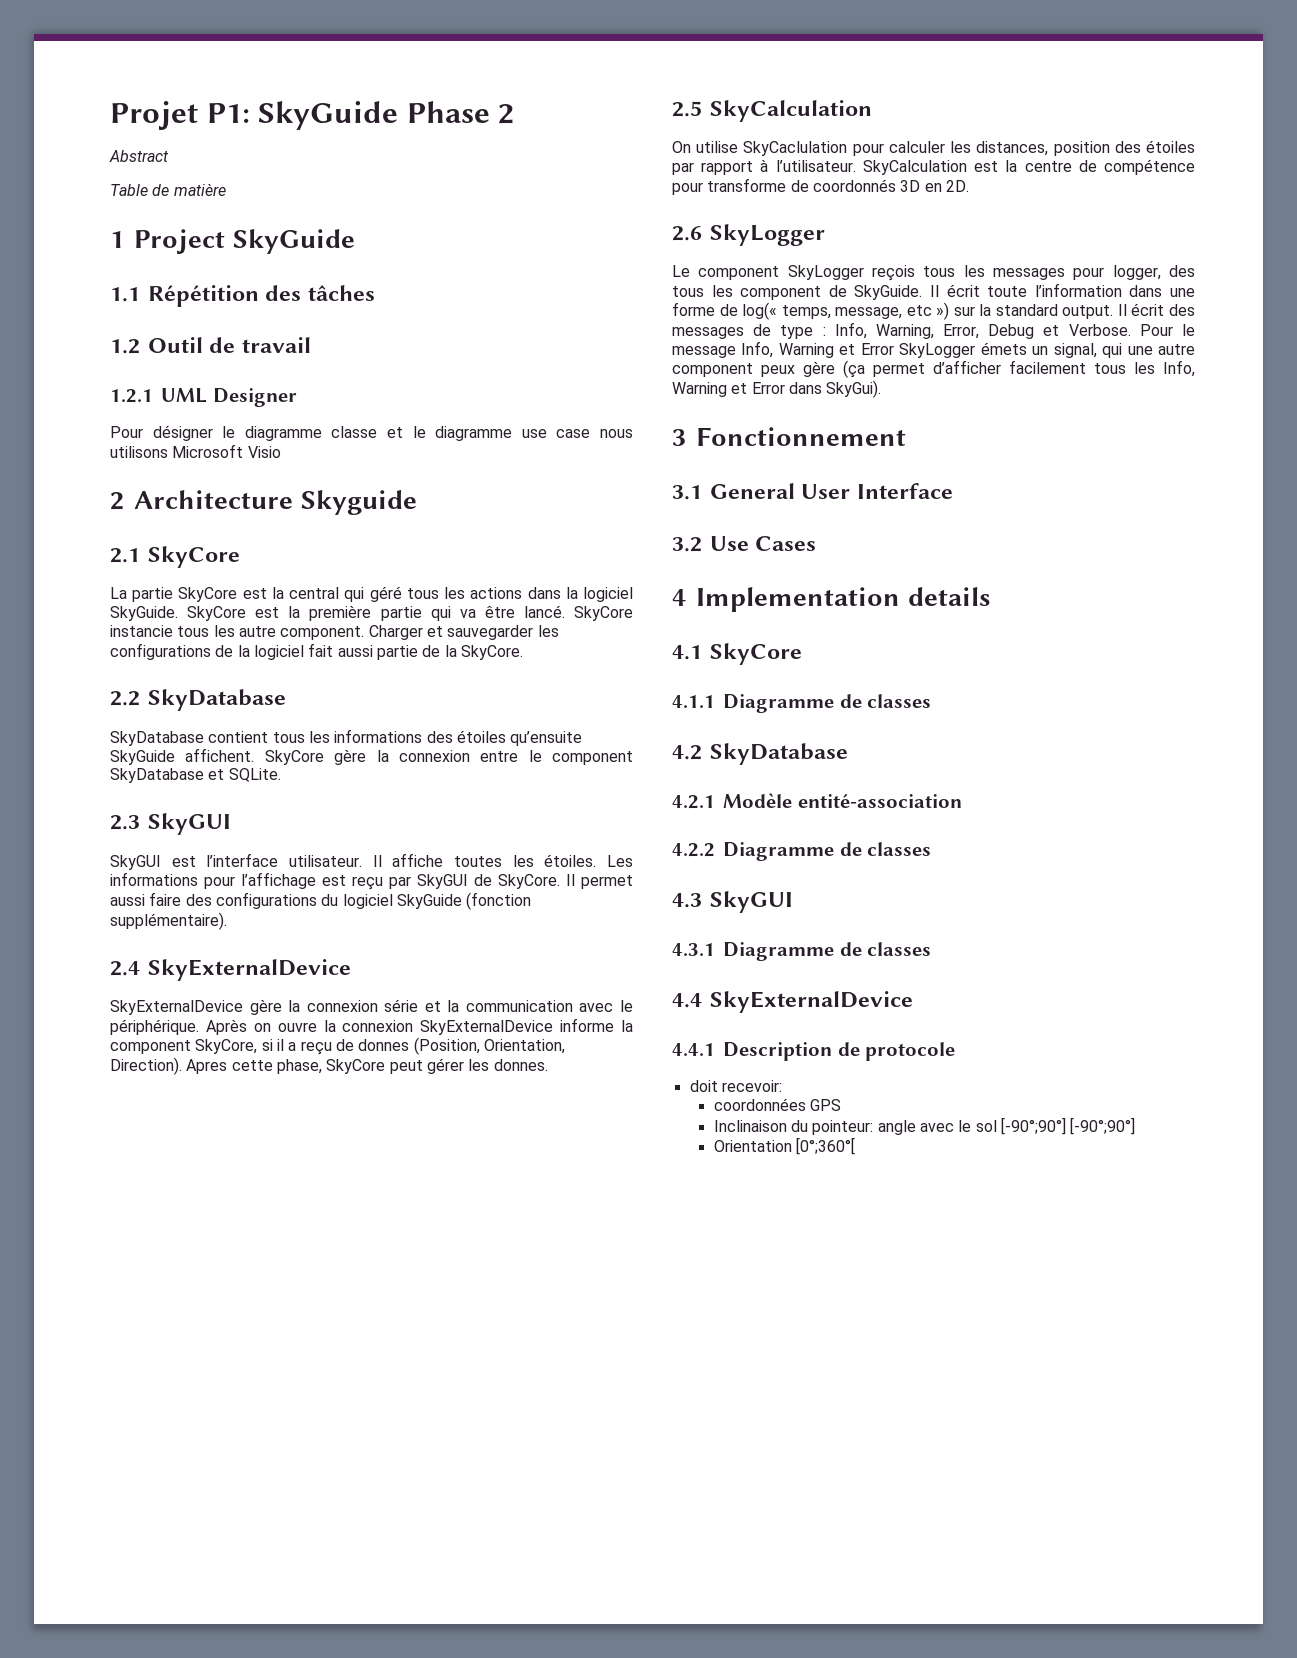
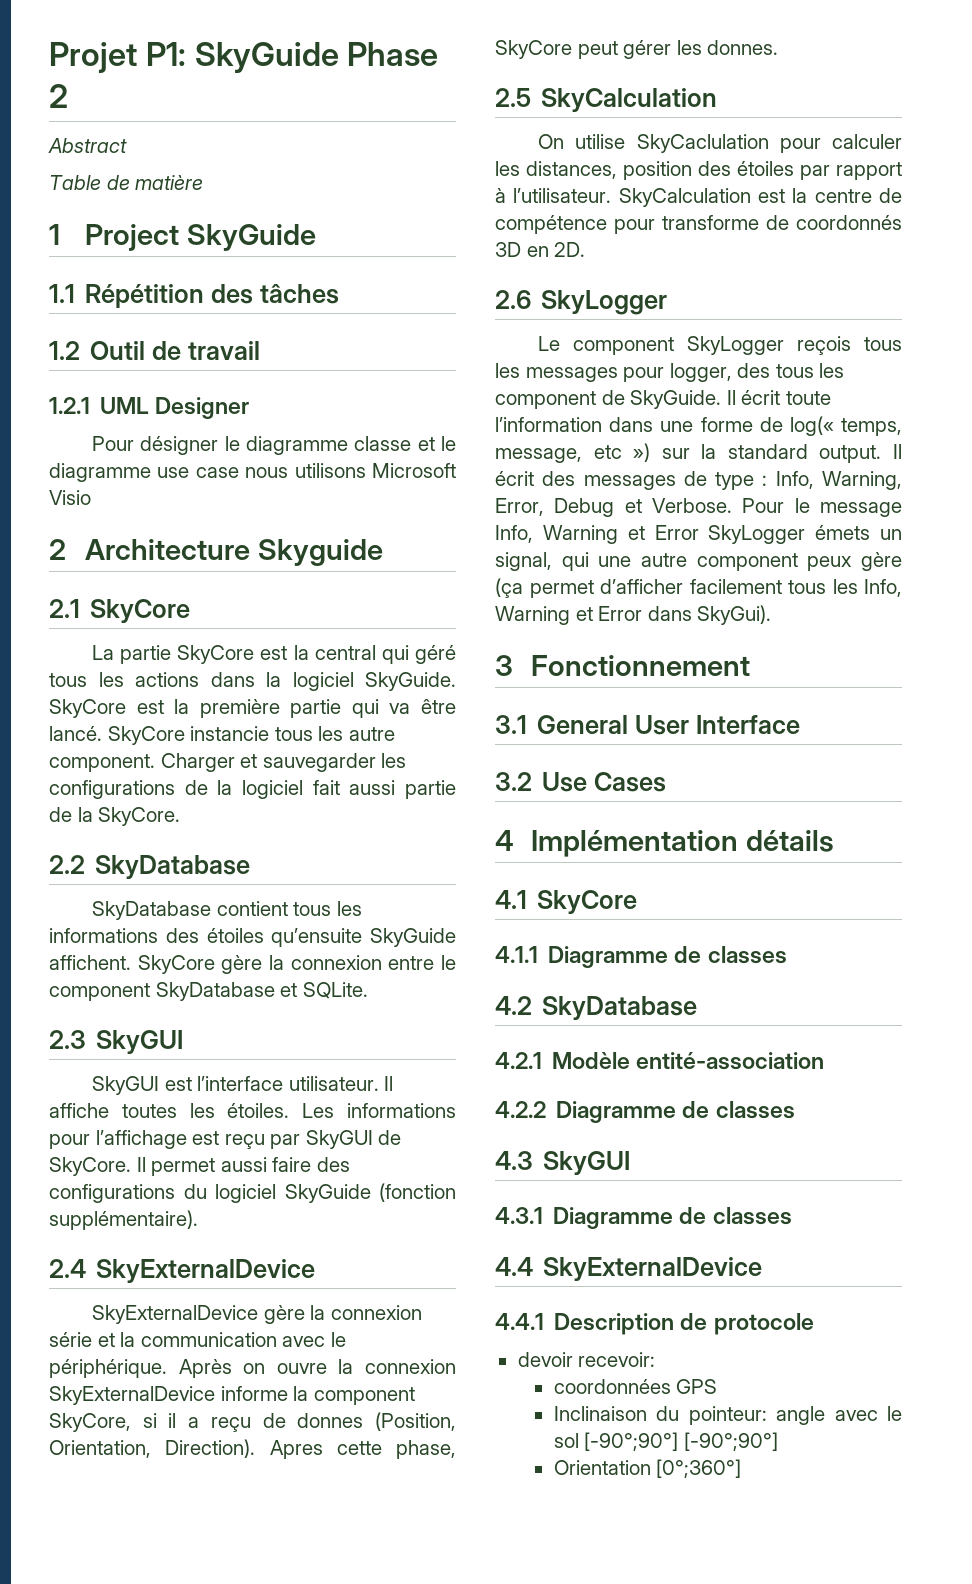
[696,587,991,612] Implementation details -> [531,830,835,857] Implémentation détails
[689,1080,718,1092] doit -> [517,1352,573,1367] devoir
[796,1137,856,1155] [0°;360°[ -> [656,1459,742,1478] [0°;360°]

